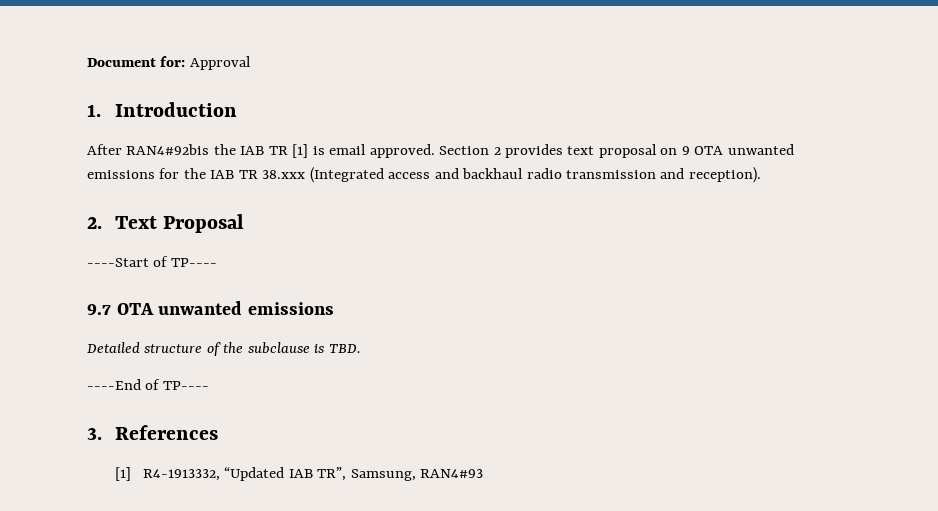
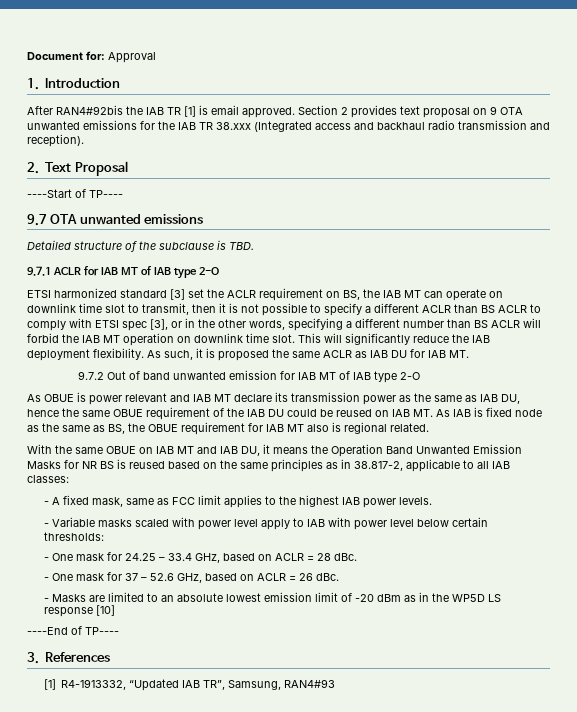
(361, 348) none -> [27,266,219,279] [27,288,503,301] [27,303,541,316] [27,318,541,331] [27,333,490,346] [27,348,469,361] [77,370,420,383] [27,392,520,405] [27,407,542,420] [27,422,429,435] [27,444,522,457] [27,459,510,472] [27,475,69,483] [43,495,432,508] [43,517,488,530] [43,532,104,541] [43,552,357,563] [43,572,339,583] [43,592,501,602] [43,605,115,617] // 9.7.1 ACLR for IAB MT of IAB type 2-O // ETSI harmonized standard [3] set the ACLR requirement on BS, the IAB MT can operate on downlink time slot to transmit, then it is not possible to specify a different ACLR than BS ACLR to comply with ETSI spec [3], or in the other words, specifying a different number than BS ACLR will forbid the IAB MT operation on downlink time slot. This will significantly reduce the IAB deployment flexibility. As such, it is proposed the same ACLR as IAB DU for IAB MT. // 9.7.2 Out of band unwanted emission for IAB MT of IAB type 2-O // As OBUE is power relevant and IAB MT declare its transmission power as the same as IAB DU, hence the same OBUE requirement of the IAB DU could be reused on IAB MT. As IAB is fixed node as the same as BS, the OBUE requirement for IAB MT also is regional related. // With the same OBUE on IAB MT and IAB DU, it means the Operation Band Unwanted Emission Masks for NR BS is reused based on the same principles as in 38.817-2, applicable to all IAB classes: // - A fixed mask, same as FCC limit applies to the highest IAB power levels. // - Variable masks scaled with power level apply to IAB with power level below certain thresholds: // - One mask for 24.25 – 33.4 GHz, based on ACLR = 28 dBc. // - One mask for 37 – 52.6 GHz, based on ACLR = 26 dBc. // - Masks are limited to an absolute lowest emission limit of -20 dBm as in the WP5D LS response [10]

